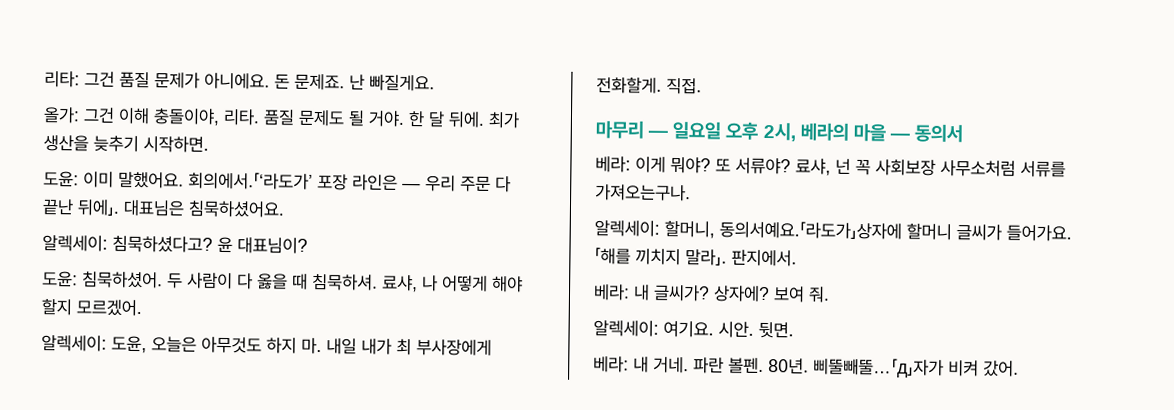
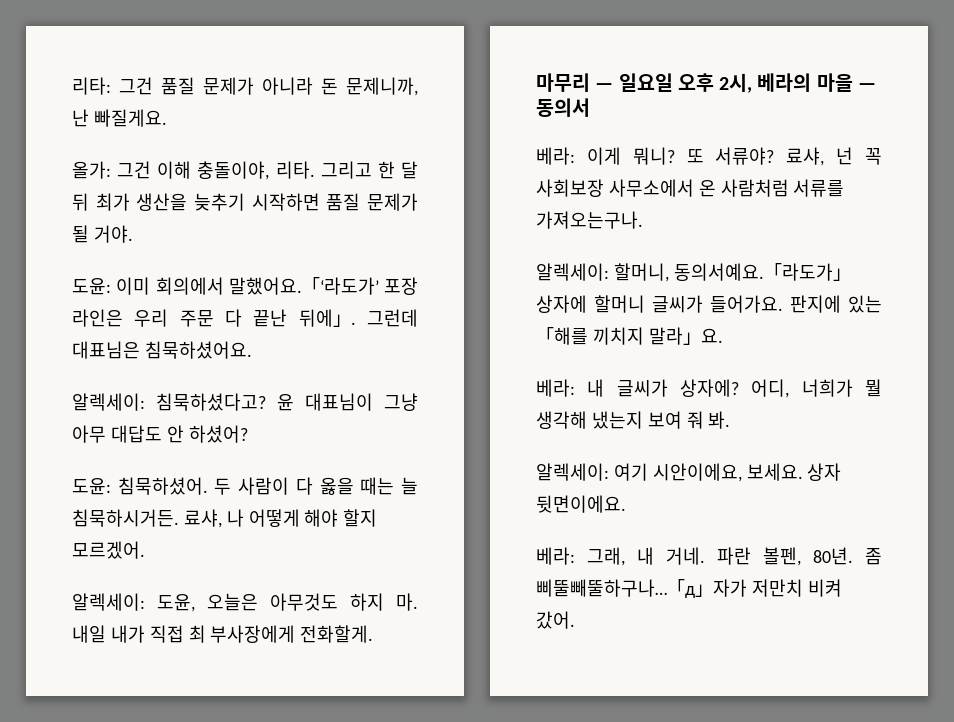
[204,72,345,91] 아니에요. 돈 문제죠. -> [262,77,418,96] 아니라 돈 문제니까,
[263,109,405,127] 품질 문제도 될 거야. -> [320,161,372,179] 그리고
[448,111,485,128] 뒤에. -> [72,193,89,211] 뒤
[143,136,209,153] 시작하면. -> [251,193,419,211] [72,225,133,243] 시작하면 품질 문제가 될 거야.
[118,171,254,190] 말했어요. 회의에서. -> [155,277,302,295] 회의에서 말했어요.
[402,182,421,190] — -> (123, 318) none
(119, 212) none -> [367,309,419,327] 그런데
[237,237,308,254] 대표님이? -> [305,393,418,411] [72,425,248,443] 대표님이 그냥 아무 대답도 안 하셨어?
[292,273,378,291] 때 침묵하셔. -> [360,477,419,495] [72,509,179,527] 때는 늘 침묵하시거든.
(392, 346) none -> [149,625,184,643] 직접
[666,77,702,95] 직접. -> (374, 634) none
[670,156,711,174] 뭐야? -> [632,147,675,165] 뭐니?
[940,159,1016,177] 사무소처럼 -> [608,179,789,197] 사무소에서 온 사람처럼
(1072, 233) none -> [790,295,882,313] 판지에 있는
[721,249,797,267] [593,284,830,303] [593,320,794,339] [593,356,629,373] . 판지에서. // 베라: 내 글씨가? 상자에? 보여 줘. // 알렉세이: 여기요. 시안. 뒷면. // 베라: -> [700,328,723,343] [536,379,882,398] [536,411,731,429] [536,463,842,482] [536,495,626,513] [536,547,625,566] 요. // 베라: 내 글씨가 상자에? 어디, 너희가 뭘 생각해 냈는지 보여 줘 봐. // 알렉세이: 여기 시안이에요, 보세요. 상자 뒷면이에요. // 베라: 그래,
[728,357,892,376] 볼펜. 80년. 삐뚤빼뚤… -> [763,547,882,566] [536,579,667,597] 볼펜, 80년. 좀 삐뚤빼뚤하구나…
(944, 367) none -> [751,579,803,597] 저만치

